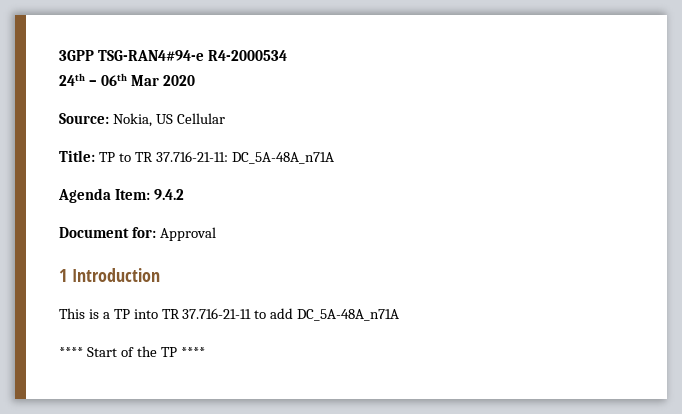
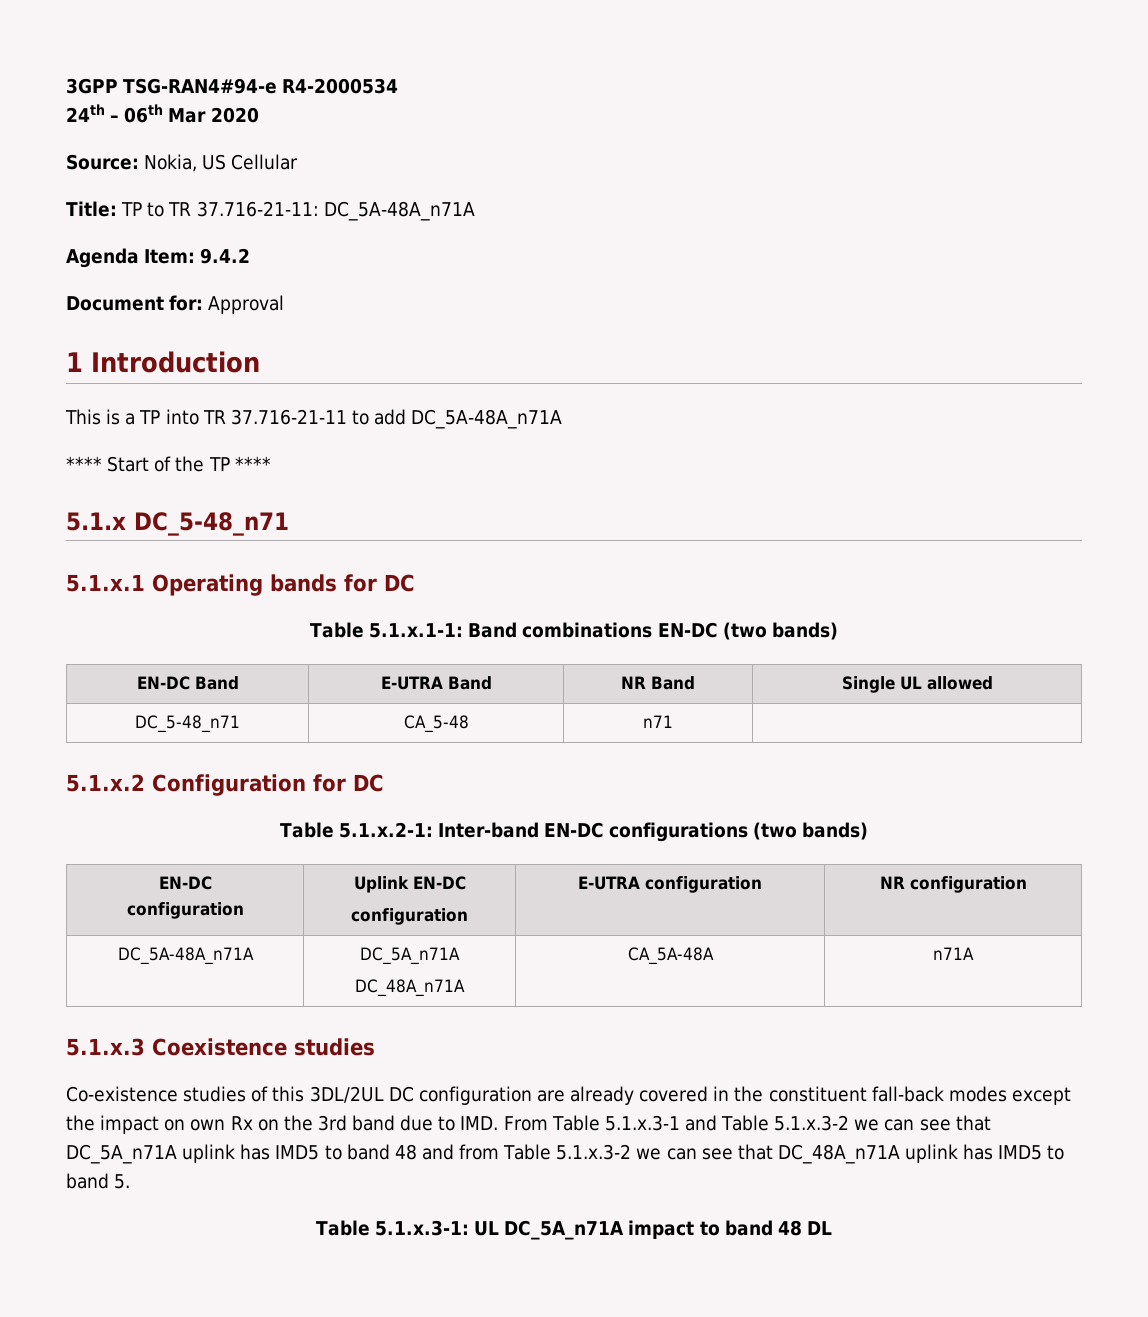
(205, 352) none -> [66,512,289,536] [66,574,415,596] [310,622,838,640] [136,676,239,690] [380,676,492,690] [621,676,695,690] [841,676,993,693] [135,715,240,733] [403,715,469,733] [643,715,673,728] [66,774,384,796] [279,822,869,842] [158,876,212,890] [126,902,244,919] [353,876,466,893] [351,908,468,925] [578,876,762,893] [879,876,1027,893] [117,947,254,965] [360,947,460,965] [355,979,465,997] [627,947,714,965] [933,947,974,960] [66,1038,375,1056] [66,1086,1071,1105] [66,1115,991,1134] [66,1144,1065,1164] [66,1173,131,1189] [315,1220,833,1240] // 5.1.x DC_5-48_n71 // 5.1.x.1 Operating bands for DC // Table 5.1.x.1-1: Band combinations EN-DC (two bands) // EN-DC Band | E-UTRA Band | NR Band | Single UL allowed // DC_5-48_n71 | CA_5-48 | n71 | // 5.1.x.2 Configuration for DC // Table 5.1.x.2-1: Inter-band EN-DC configurations (two bands) // EN-DC // configuration | Uplink EN-DC // configuration | E-UTRA configuration | NR configuration // DC_5A-48A_n71A | DC_5A_n71A // DC_48A_n71A | CA_5A-48A | n71A // 5.1.x.3 Coexistence studies // Co-existence studies of this 3DL/2UL DC configuration are already covered in the constituent fall-back modes except the impact on own Rx on the 3rd band due to IMD. From Table 5.1.x.3-1 and Table 5.1.x.3-2 we can see that DC_5A_n71A uplink has IMD5 to band 48 and from Table 5.1.x.3-2 we can see that DC_48A_n71A uplink has IMD5 to band 5. // Table 5.1.x.3-1: UL DC_5A_n71A impact to band 48 DL

